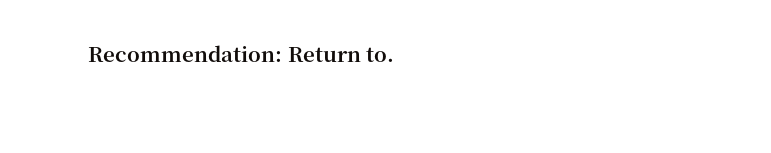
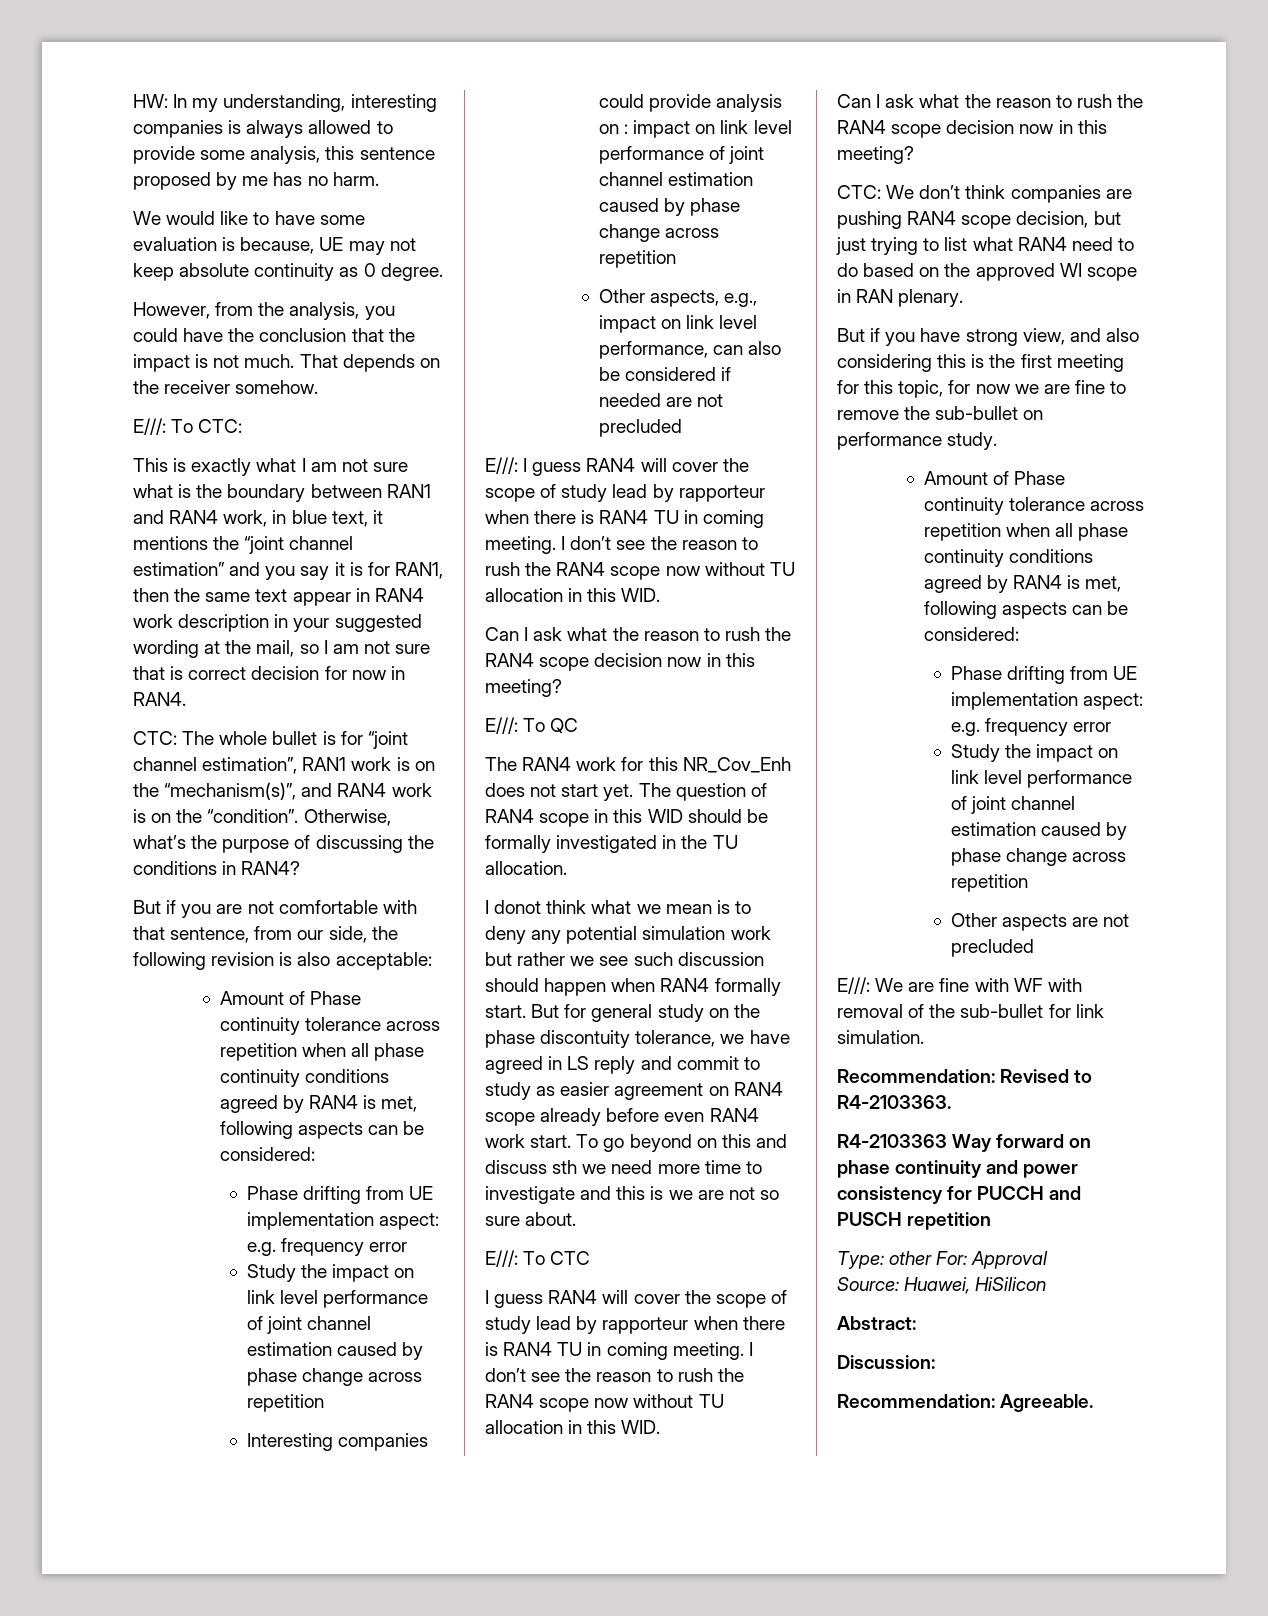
[88,45,395,62] Recommendation: Return to. -> [133,94,437,112] [133,120,393,138] [133,146,435,164] [133,172,379,190] [133,211,365,225] [133,237,416,255] [133,263,443,281] [133,302,395,320] [133,328,415,342] [133,354,440,372] [133,380,319,394] [133,418,243,435] [133,458,408,476] [133,484,431,502] [133,510,383,527] [133,536,354,554] [133,562,443,580] [133,588,424,606] [133,614,422,632] [133,640,431,658] [133,666,405,680] [133,692,186,706] [133,731,408,749] [133,757,435,774] [133,782,432,800] [133,809,391,826] [133,835,434,853] [133,861,301,875] [133,900,417,918] [133,926,398,943] [133,952,432,970] [219,991,361,1005] [219,1017,440,1035] [219,1043,425,1061] [219,1069,389,1087] [219,1095,418,1113] [219,1121,425,1139] [219,1147,315,1161] [246,1186,434,1204] [246,1212,440,1230] [246,1238,408,1256] [246,1264,415,1282] [246,1290,429,1308] [246,1316,372,1334] [246,1342,424,1360] [246,1368,423,1386] [246,1394,324,1412] [246,1433,429,1451] [598,94,783,112] [598,120,792,138] [598,146,765,164] [598,172,754,186] [598,198,741,216] [598,224,720,242] [598,250,676,268] [598,289,758,307] [598,315,758,333] [598,341,782,359] [598,367,732,381] [598,393,724,407] [598,419,682,437] [485,457,749,476] [485,484,765,502] [485,510,764,528] [485,536,758,554] [485,562,795,580] [485,588,661,602] [485,627,792,641] [485,653,755,671] [485,679,562,697] [485,717,579,734] [485,757,791,773] [485,783,767,801] [485,809,768,827] [485,835,738,853] [485,861,567,875] [485,900,751,914] [485,926,771,944] [485,952,764,966] [485,978,781,996] [485,1004,760,1022] [485,1030,790,1048] [485,1056,760,1074] [485,1082,783,1100] [485,1108,759,1126] [485,1134,787,1152] [485,1160,762,1174] [485,1186,779,1204] [485,1212,577,1226] [485,1250,591,1267] [485,1290,787,1308] [485,1316,785,1334] [485,1342,753,1360] [485,1368,744,1382] [485,1394,724,1412] [485,1420,661,1434] [837,94,1144,108] [837,120,1107,138] [837,146,914,164] [837,185,1132,203] [837,211,1121,229] [836,237,1134,255] [837,263,1137,281] [837,289,964,307] [837,328,1139,346] [837,354,1124,372] [837,380,1127,398] [837,406,1044,420] [837,432,998,450] [923,471,1065,485] [923,497,1144,515] [923,523,1129,541] [923,549,1093,567] [923,575,1122,593] [923,601,1129,619] [923,627,1019,641] [950,666,1138,684] [950,692,1144,710] [950,718,1112,736] [950,744,1119,762] [950,770,1133,788] [950,796,1076,814] [950,822,1128,840] [950,848,1127,866] [950,874,1028,892] [950,913,1130,931] [950,939,1034,957] [837,977,1082,994] [837,1004,1104,1018] [837,1030,924,1044] [837,1069,1093,1083] [837,1095,951,1109] [837,1134,1092,1152] [837,1160,1079,1178] [837,1186,1082,1204] [837,1212,992,1230] [837,1251,1049,1269] [837,1277,1047,1294] [837,1316,916,1330] [837,1355,935,1369] [837,1394,1094,1412] HW: In my understanding, interesting companies is always allowed to provide some analysis, this sentence proposed by me has no harm. // We would like to have some evaluation is because, UE may not keep absolute continuity as 0 degree. // However, from the analysis, you could have the conclusion that the impact is not much. That depends on the receiver somehow. // E///: To CTC: // This is exactly what I am not sure what is the boundary between RAN1 and RAN4 work, in blue text, it mentions the “joint channel estimation” and you say it is for RAN1, then the same text appear in RAN4 work description in your suggested wording at the mail, so I am not sure that is correct decision for now in RAN4. // CTC: The whole bullet is for “joint channel estimation”, RAN1 work is on the “mechanism(s)”, and RAN4 work is on the “condition”. Otherwise, what’s the purpose of discussing the conditions in RAN4? // But if you are not comfortable with that sentence, from our side, the following revision is also acceptable: // Amount of Phase continuity tolerance across repetition when all phase continuity conditions agreed by RAN4 is met, following aspects can be considered: // Phase drifting from UE implementation aspect: e.g. frequency error // Study the impact on link level performance of joint channel estimation caused by phase change across repetition // Interesting companies could provide analysis on : impact on link level performance of joint channel estimation caused by phase change across repetition // Other aspects, e.g., impact on link level performance, can also be considered if needed are not precluded // E///: I guess RAN4 will cover the scope of study lead by rapporteur when there is RAN4 TU in coming meeting. I don’t see the reason to rush the RAN4 scope now without TU allocation in this WID. // Can I ask what the reason to rush the RAN4 scope decision now in this meeting? // E///: To QC // The RAN4 work for this NR_Cov_Enh does not start yet. The question of RAN4 scope in this WID should be formally investigated in the TU allocation. // I donot think what we mean is to deny any potential simulation work but rather we see such discussion should happen when RAN4 formally start. But for general study on the phase discontuity tolerance, we have agreed in LS reply and commit to study as easier agreement on RAN4 scope already before even RAN4 work start. To go beyond on this and discuss sth we need more time to investigate and this is we are not so sure about. // E///: To CTC // I guess RAN4 will cover the scope of study lead by rapporteur when there is RAN4 TU in coming meeting. I don’t see the reason to rush the RAN4 scope now without TU allocation in this WID. // Can I ask what the reason to rush the RAN4 scope decision now in this meeting? // CTC: We don’t think companies are pushing RAN4 scope decision, but just trying to list what RAN4 need to do based on the approved WI scope in RAN plenary. // But if you have strong view, and also considering this is the first meeting for this topic, for now we are fine to remove the sub-bullet on performance study. // Amount of Phase continuity tolerance across repetition when all phase continuity conditions agreed by RAN4 is met, following aspects can be considered: // Phase drifting from UE implementation aspect: e.g. frequency error // Study the impact on link level performance of joint channel estimation caused by phase change across repetition // Other aspects are not precluded // E///: We are fine with WF with removal of the sub-bullet for link simulation. // Recommendation: Revised to R4-2103363. // R4-2103363 Way forward on phase continuity and power consistency for PUCCH and PUSCH repetition // Type: other For: Approval // Source: Huawei, HiSilicon // Abstract: // Discussion: // Recommendation: Agreeable.

